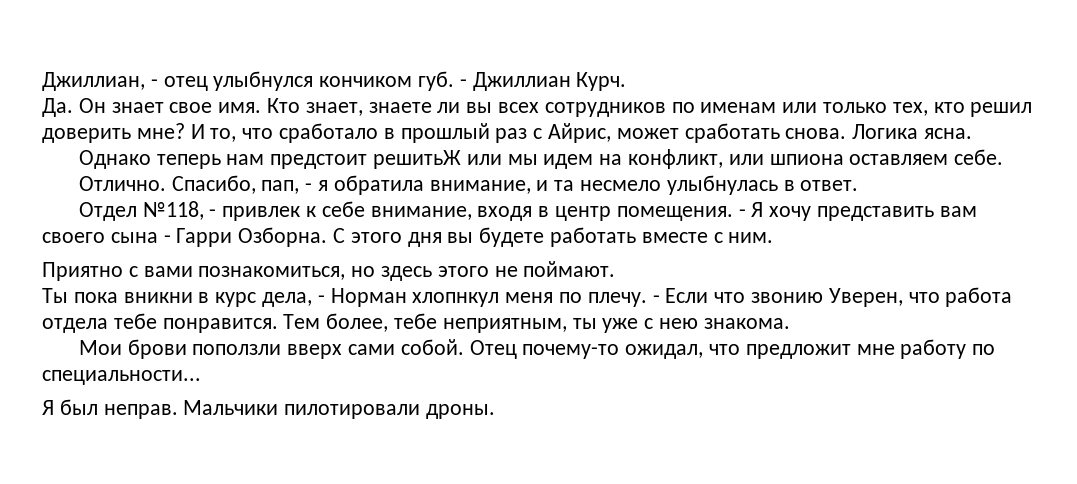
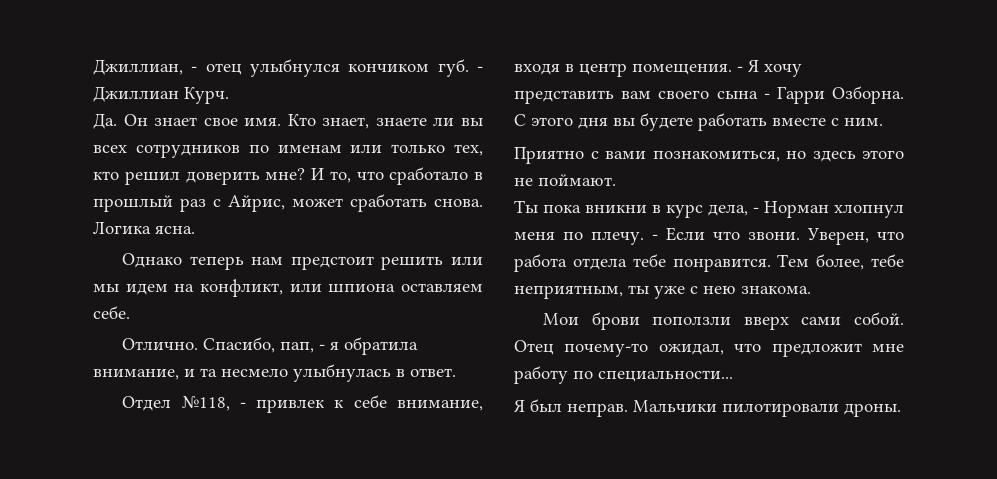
[372,150,461,169] решитьЖ -> [381,256,444,270] решить
[412,292,500,307] хлопнкул -> [834,204,904,218] хлопнул
[751,292,824,303] звонию -> [748,232,800,240] звони.

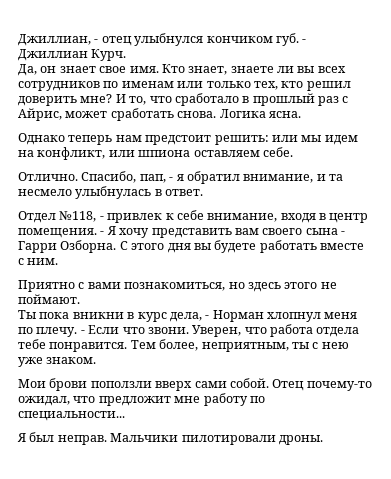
[93,113,148,129] Да. Он -> [18,64,57,76] Да, он
[381,256,444,270] решить -> [214,135,269,145] решить:
[344,337,419,355] обратила -> [186,171,240,184] обратил
[871,254,904,267] тебе -> (199, 345) none
[654,286,685,299] уже -> (309, 345) none
[741,286,811,294] знакома. -> [18,357,97,367] уже знаком.

